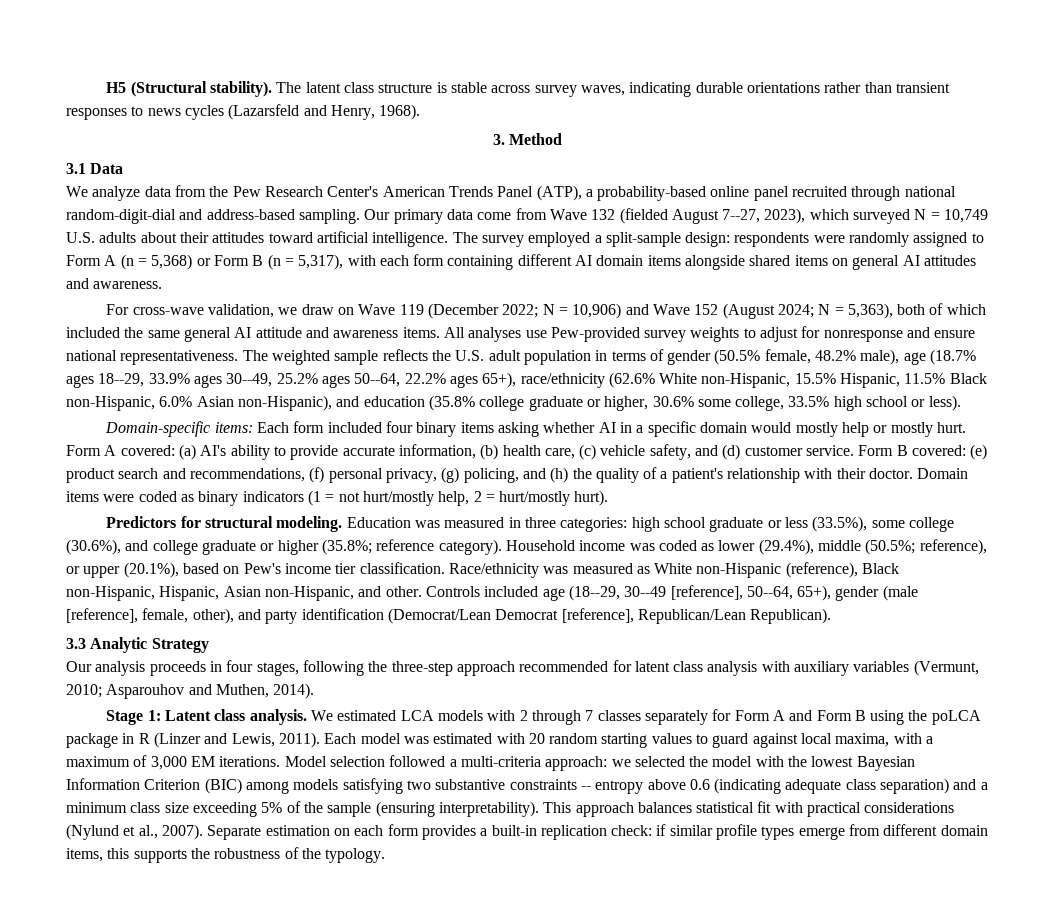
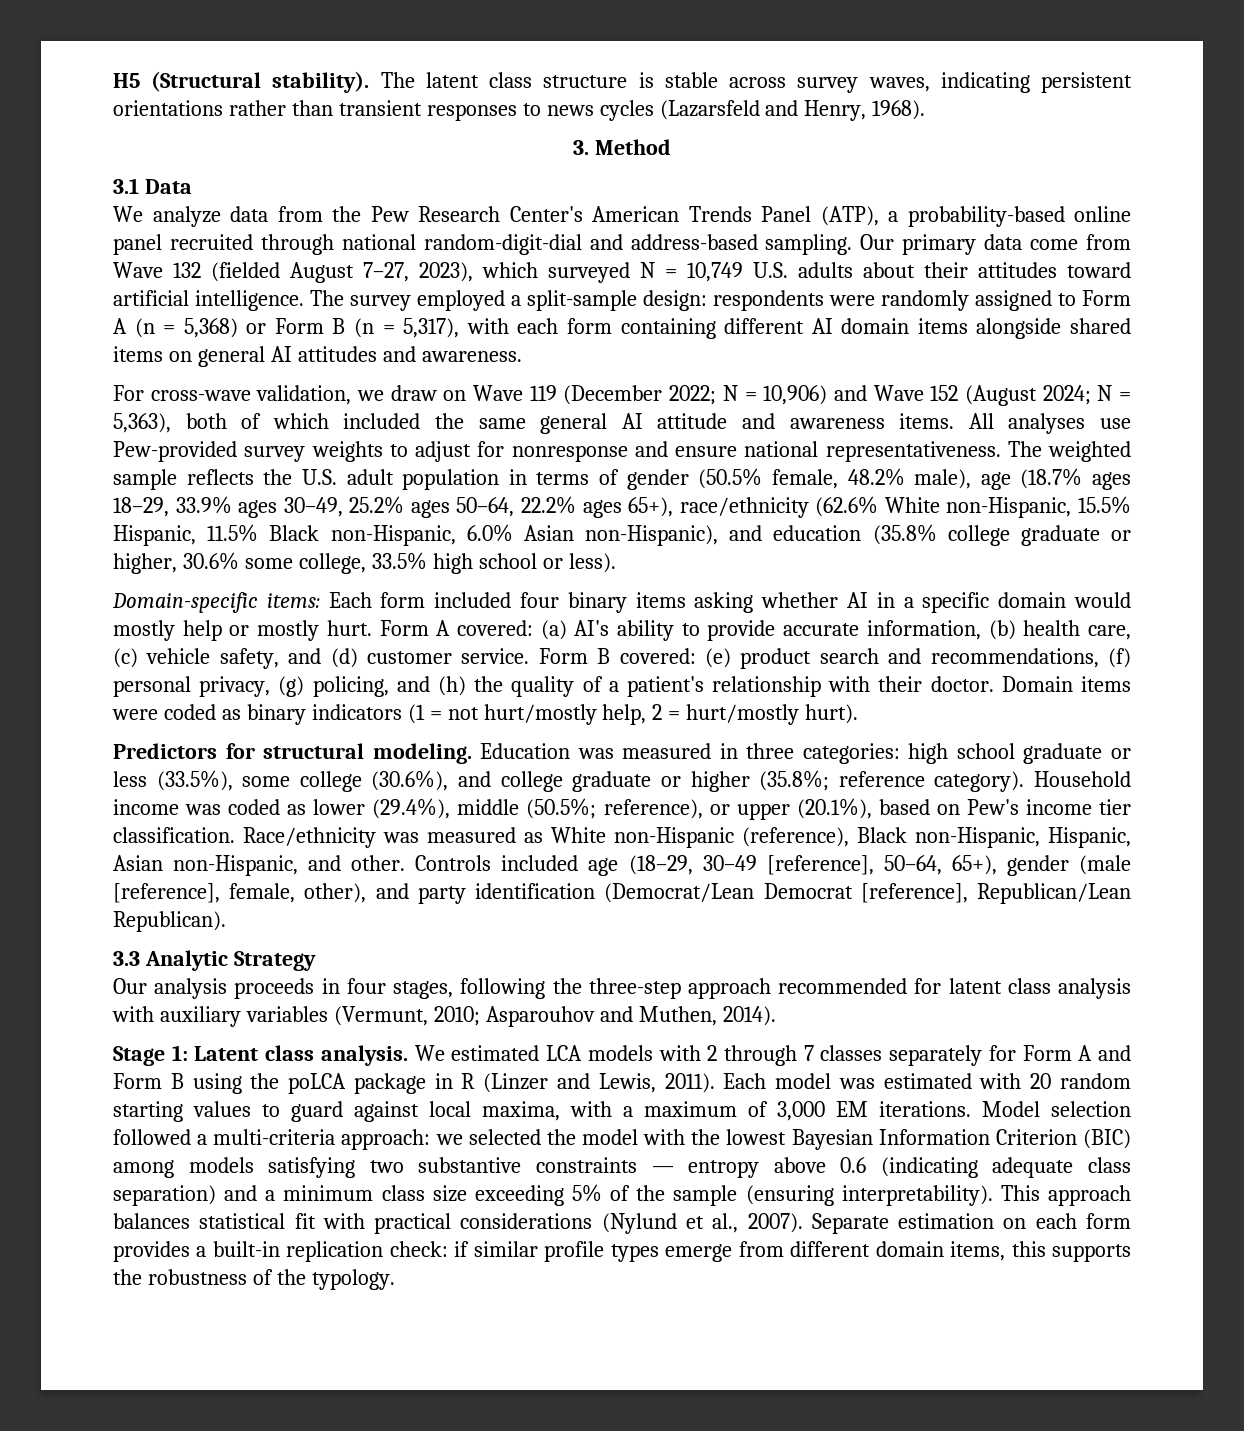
[695,82,743,93] durable -> [1041,72,1133,93] persistent
[722,209,761,223] 7--27, -> [363,262,409,282] 7–27,
[98,373,145,387] 18--29, -> [113,497,169,517] 18–29,
[226,373,273,387] 30--49, -> [283,497,343,517] 30–49,
[354,373,401,387] 50--64, -> [456,497,515,517] 50–64,
[568,585,793,601] (18--29, 30--49 [reference], 50--64, -> [628,855,942,875] (18–29, 30–49 [reference], 50–64,
[580,786,591,790] -- -> [651,1166,674,1173] —

